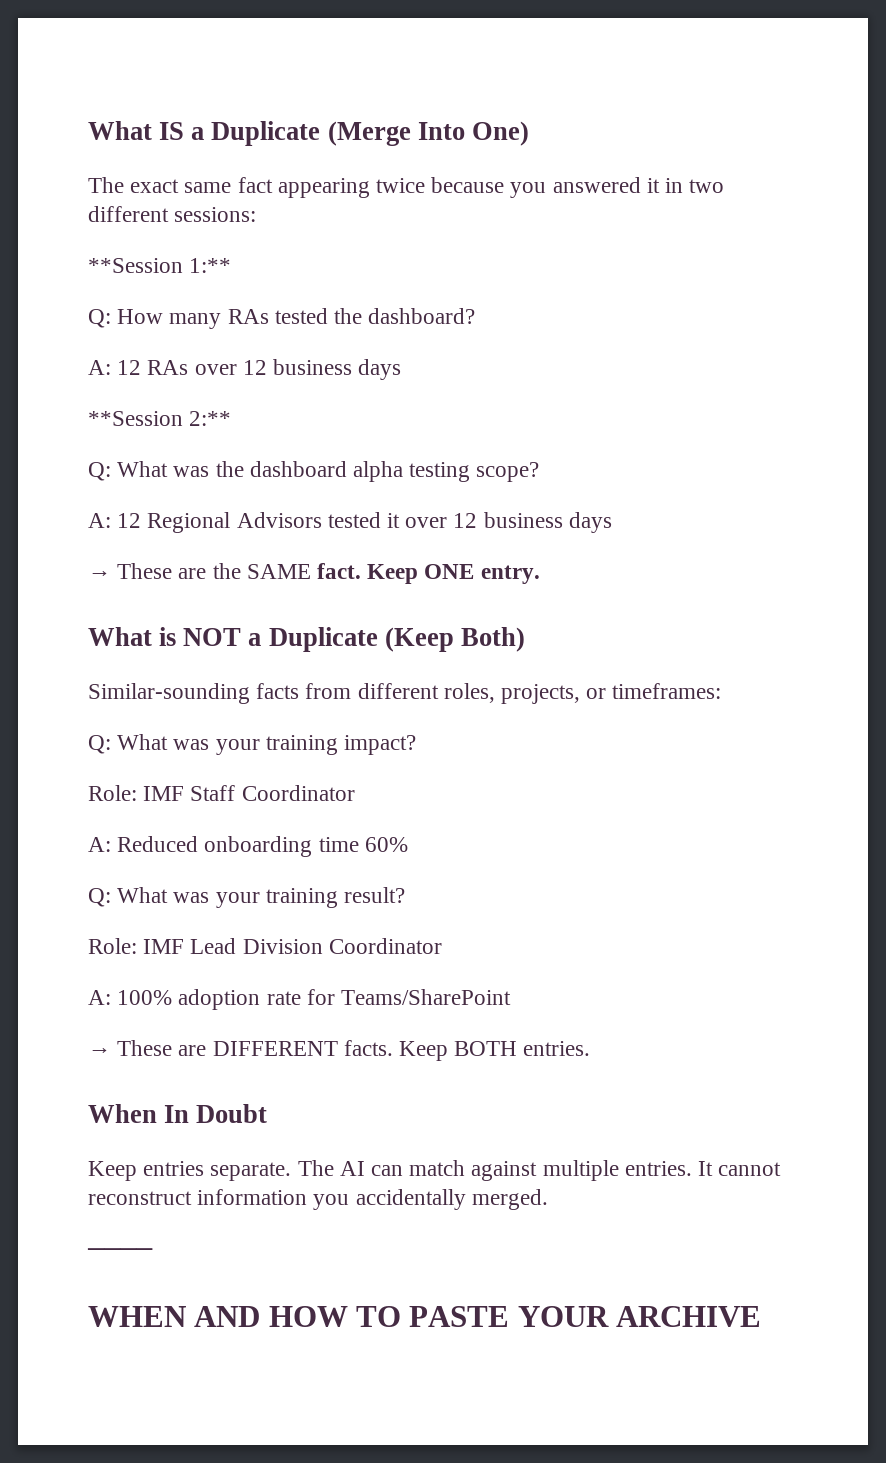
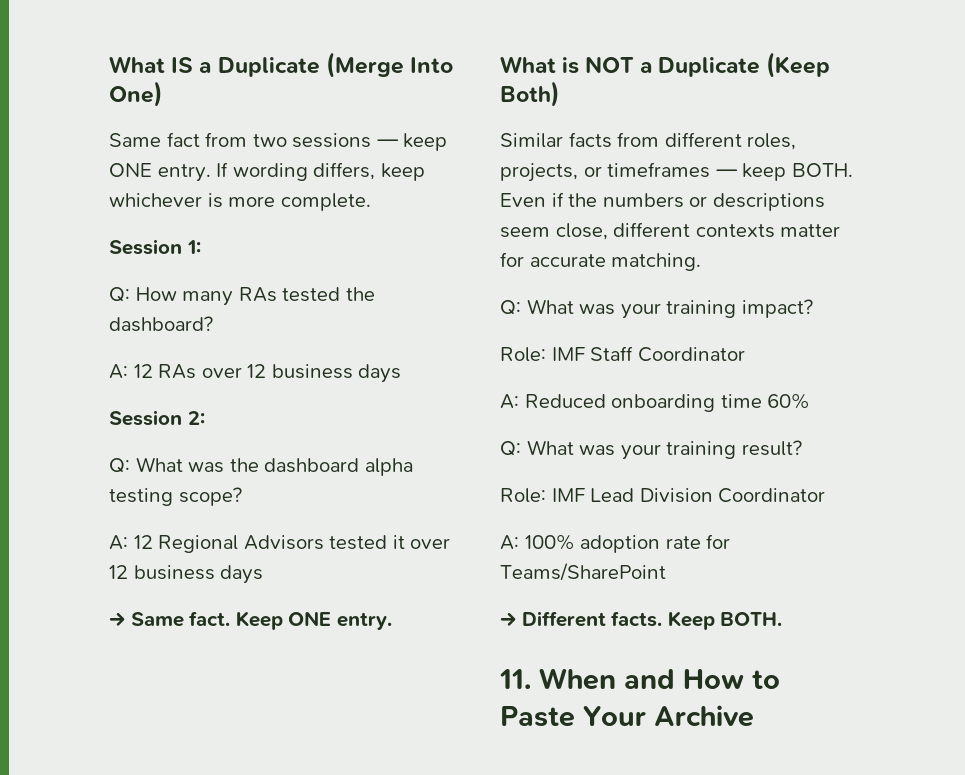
[88,177,725,198] [88,206,257,222] [88,258,232,273] The exact same fact appearing twice because you answered it in two different sessions: // **Session 1:** -> [109,132,448,151] [109,162,425,182] [109,193,371,211] [109,239,201,255] Same fact from two sessions — keep ONE entry. If wording differs, keep whichever is more complete. // Session 1:
[88,411,232,426] **Session 2:** -> [109,410,205,426] Session 2:
[117,563,311,579] These are the SAME -> [130,612,184,627] Same
[88,683,250,704] Similar-sounding -> [500,133,563,148] Similar
[612,683,722,699] timeframes: -> [607,162,853,181] [500,192,825,211] [500,222,841,240] [500,252,702,271] timeframes — keep BOTH. Even if the numbers or descriptions seem close, different contexts matter for accurate matching.
[117,1040,591,1061] [88,1104,268,1123] [88,1160,782,1181] [88,1189,548,1210] [87,1248,153,1256] [88,1306,762,1327] These are DIFFERENT facts. Keep BOTH entries. // When In Doubt // Keep entries separate. The AI can match against multiple entries. It cannot reconstruct information you accidentally merged. // ──── // WHEN AND HOW TO PASTE YOUR ARCHIVE -> [521,611,783,630] [499,668,780,690] [500,705,754,727] Different facts. Keep BOTH. // 11. When and How to Paste Your Archive

